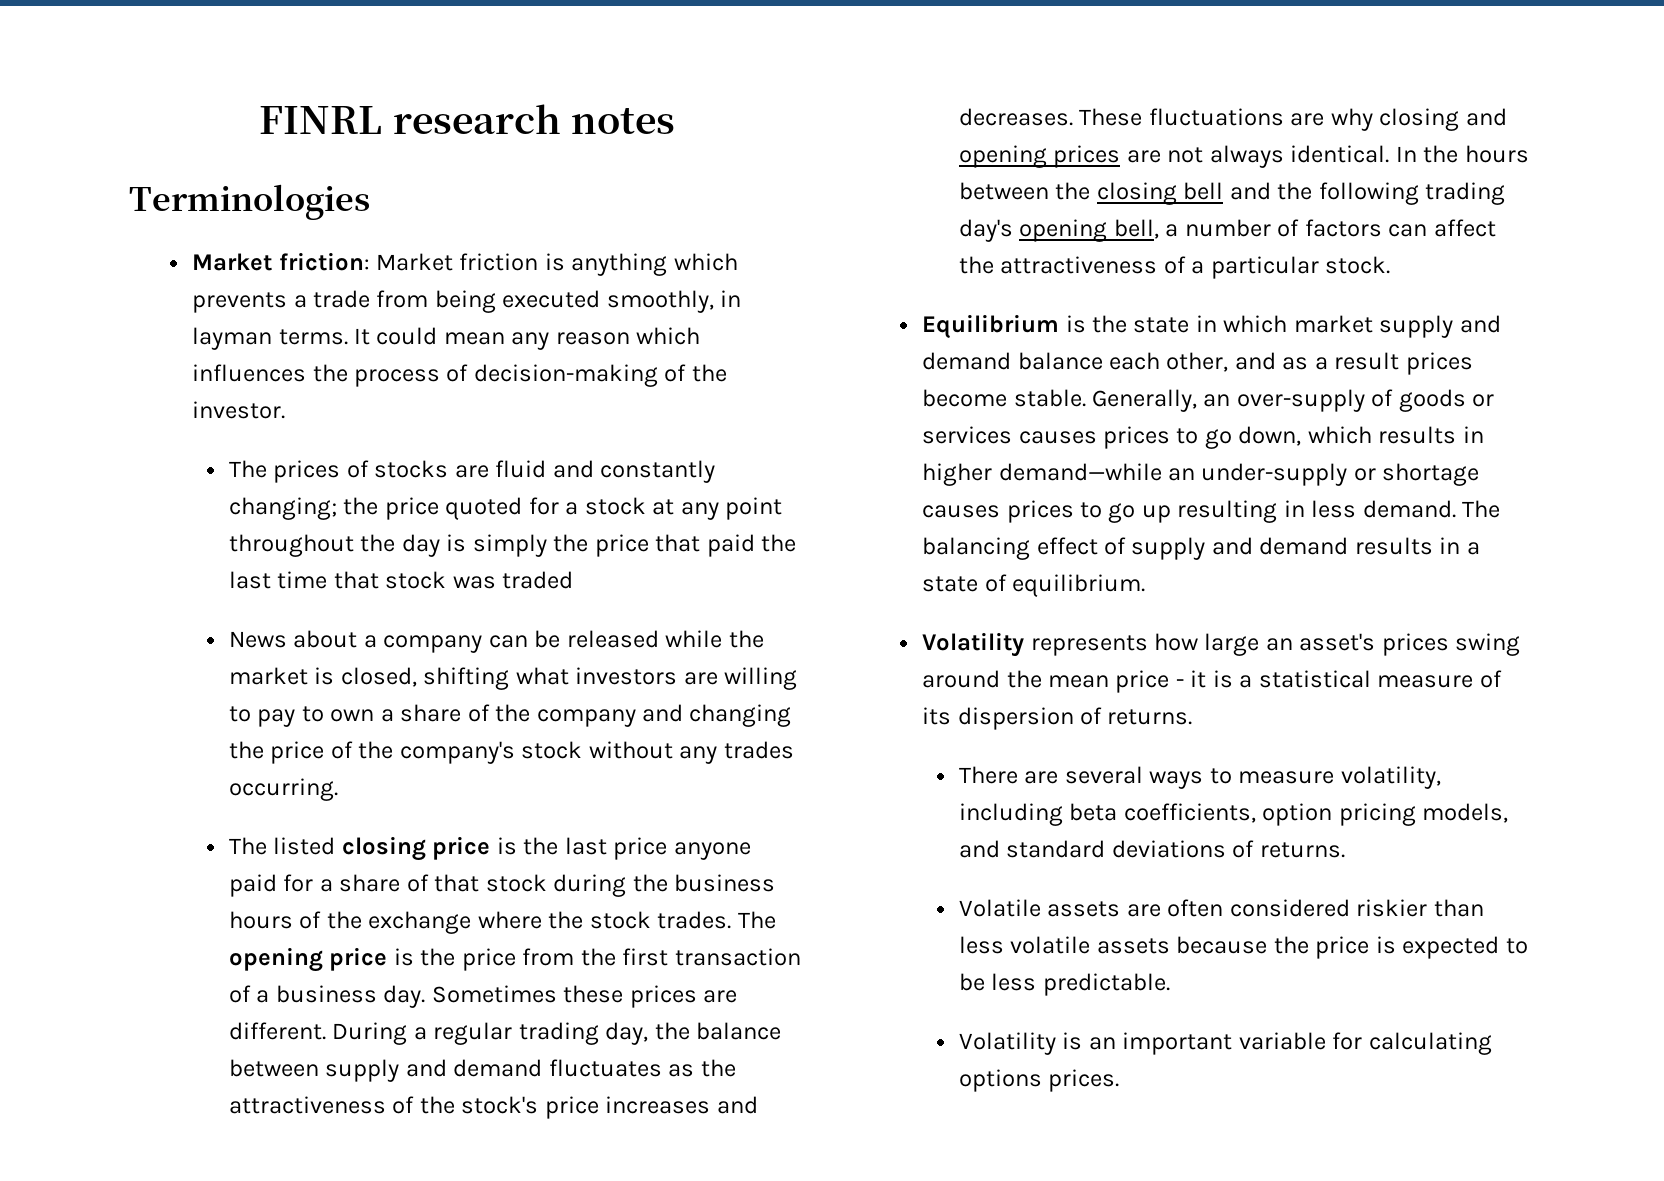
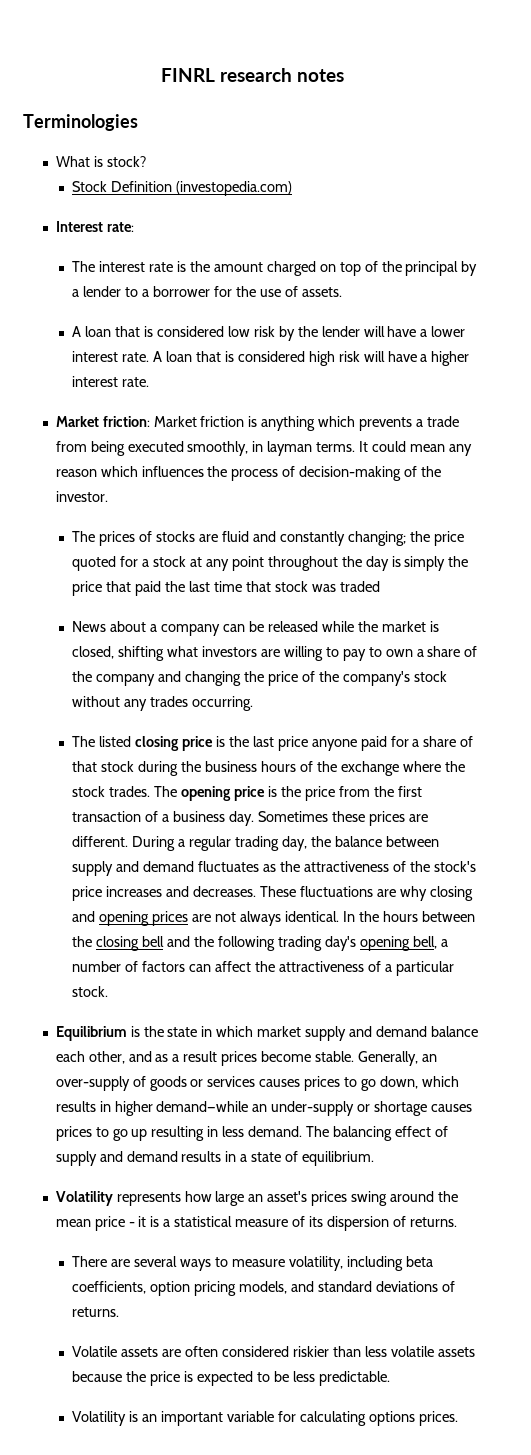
(370, 202) none -> [55,156,146,167] [72,181,293,196] [55,221,134,232] [72,261,478,276] [72,286,342,297] [72,326,466,341] [72,351,470,366] [72,376,150,387] // What is stock? // Stock Definition (investopedia.com) // Interest rate: // The interest rate is the amount charged on top of the principal by a lender to a borrower for the use of assets. // A loan that is considered low risk by the lender will have a lower interest rate. A loan that is considered high risk will have a higher interest rate.

